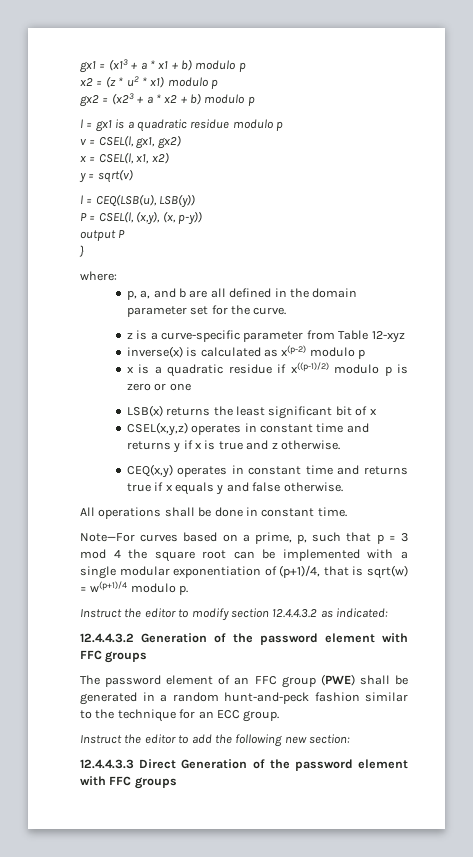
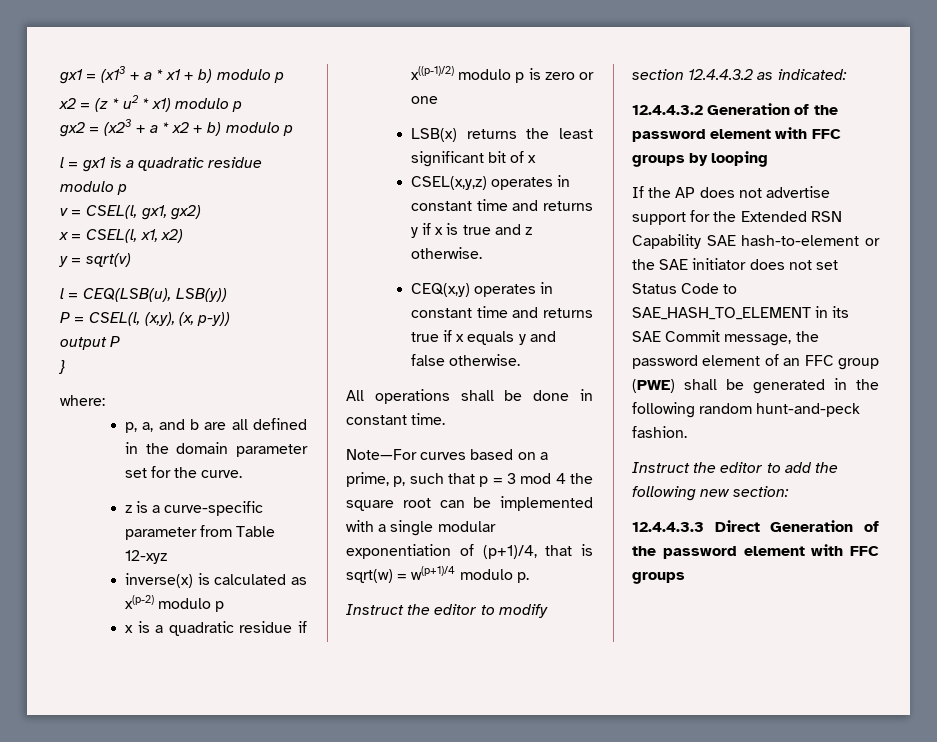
[80,675,100,685] // The -> [689,151,769,167] [632,186,830,198] [632,210,842,225] [632,234,880,249] [632,258,838,270] [632,283,738,294] [632,306,850,320] [632,330,819,346] by looping // If the AP does not advertise support for the Extended RSN Capability SAE hash-to-element or the SAE initiator does not set Status Code to SAE_HASH_TO_ELEMENT in its SAE Commit message, the
[160,692,408,704] [80,709,280,722] a random hunt-and-peck fashion similar to the technique for an ECC group. -> [856,379,879,390] [632,402,861,418] [632,426,687,438] the following random hunt-and-peck fashion.

